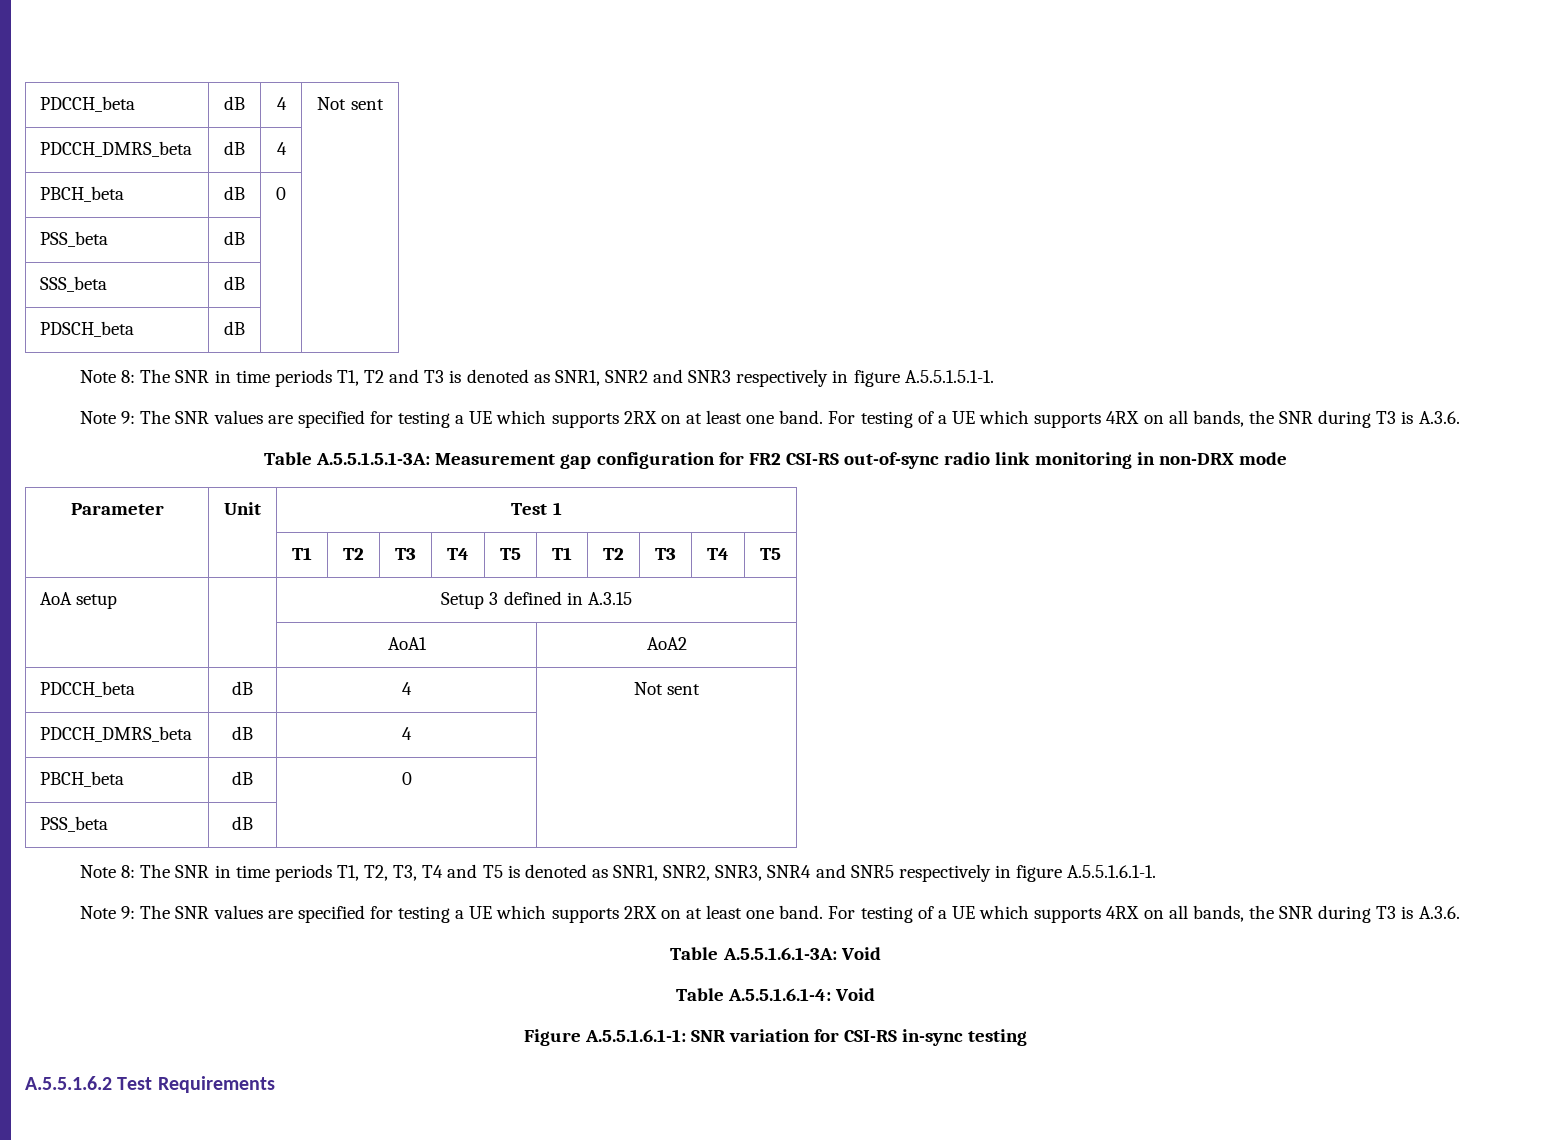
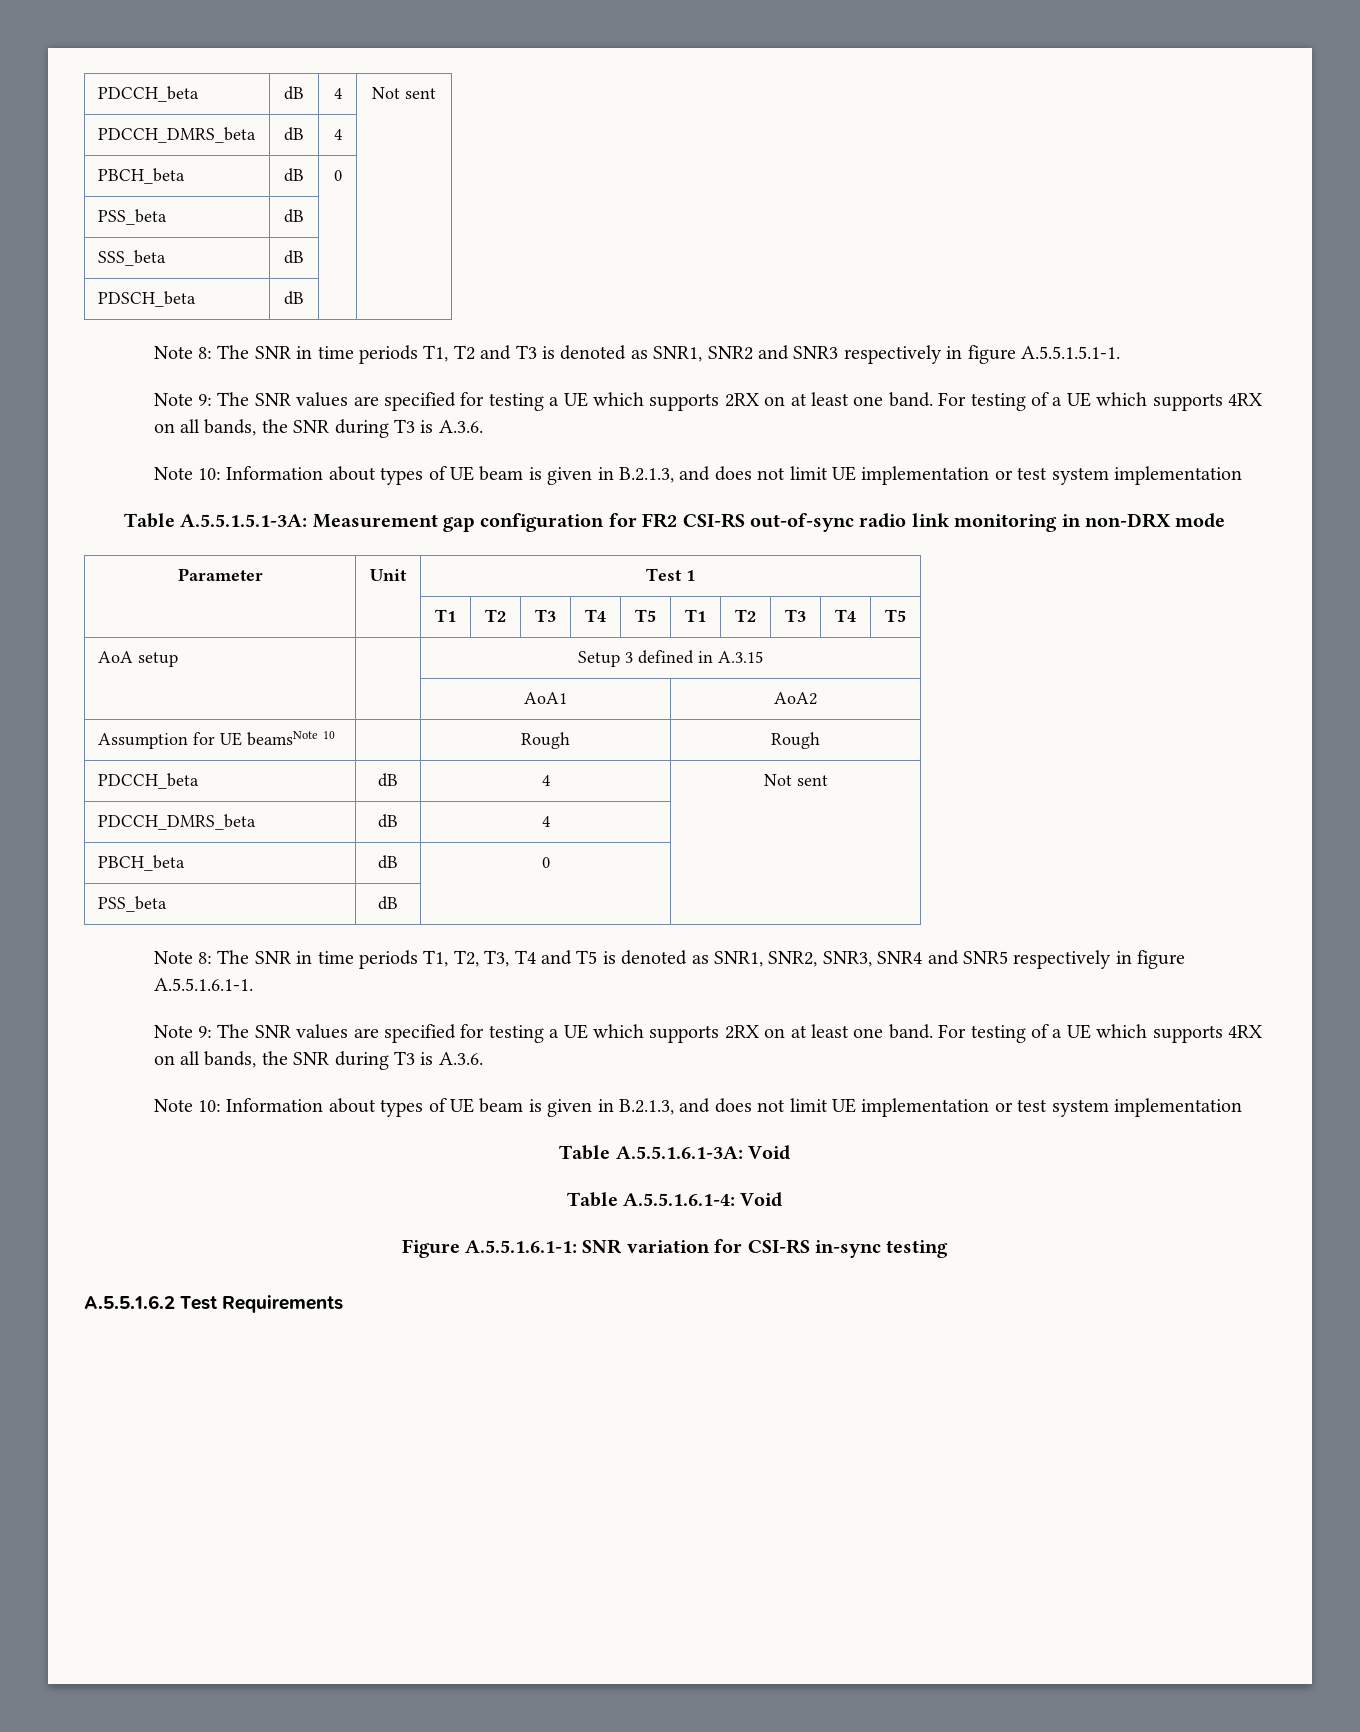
(1460, 417) none -> [153,466,1243,485] // Note 10: Information about types of UE beam is given in B.2.1.3, and does not limit UE implementation or test system implementation
(687, 643) none -> [97,731,335,749] [521,732,570,749] [771,732,820,749] // Assumption for UE beamsNote 10 | | Rough | Rough
(1460, 912) none -> [153,1098,1243,1117] // Note 10: Information about types of UE beam is given in B.2.1.3, and does not limit UE implementation or test system implementation

